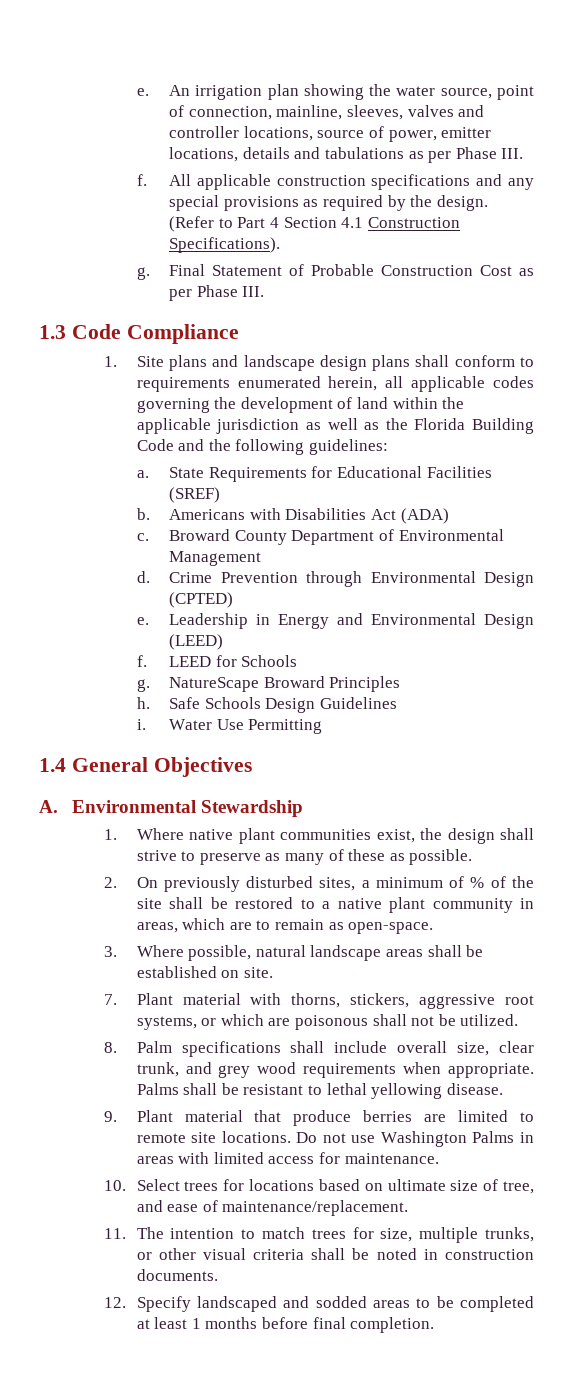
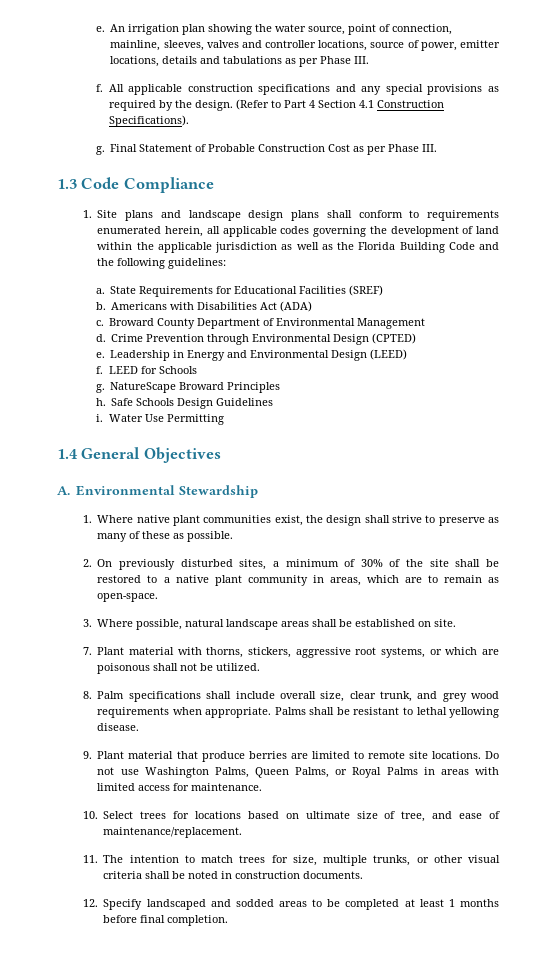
[470,877,485,888] % -> [360,559,383,567] 30%
(467, 1139) none -> [214,767,382,778] Palms, Queen Palms, or Royal

